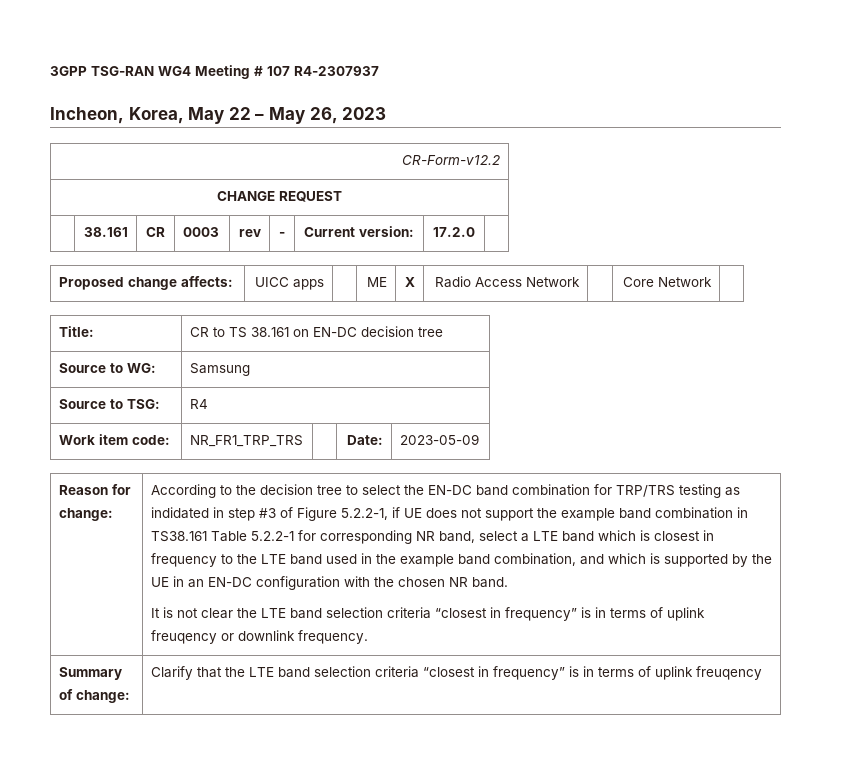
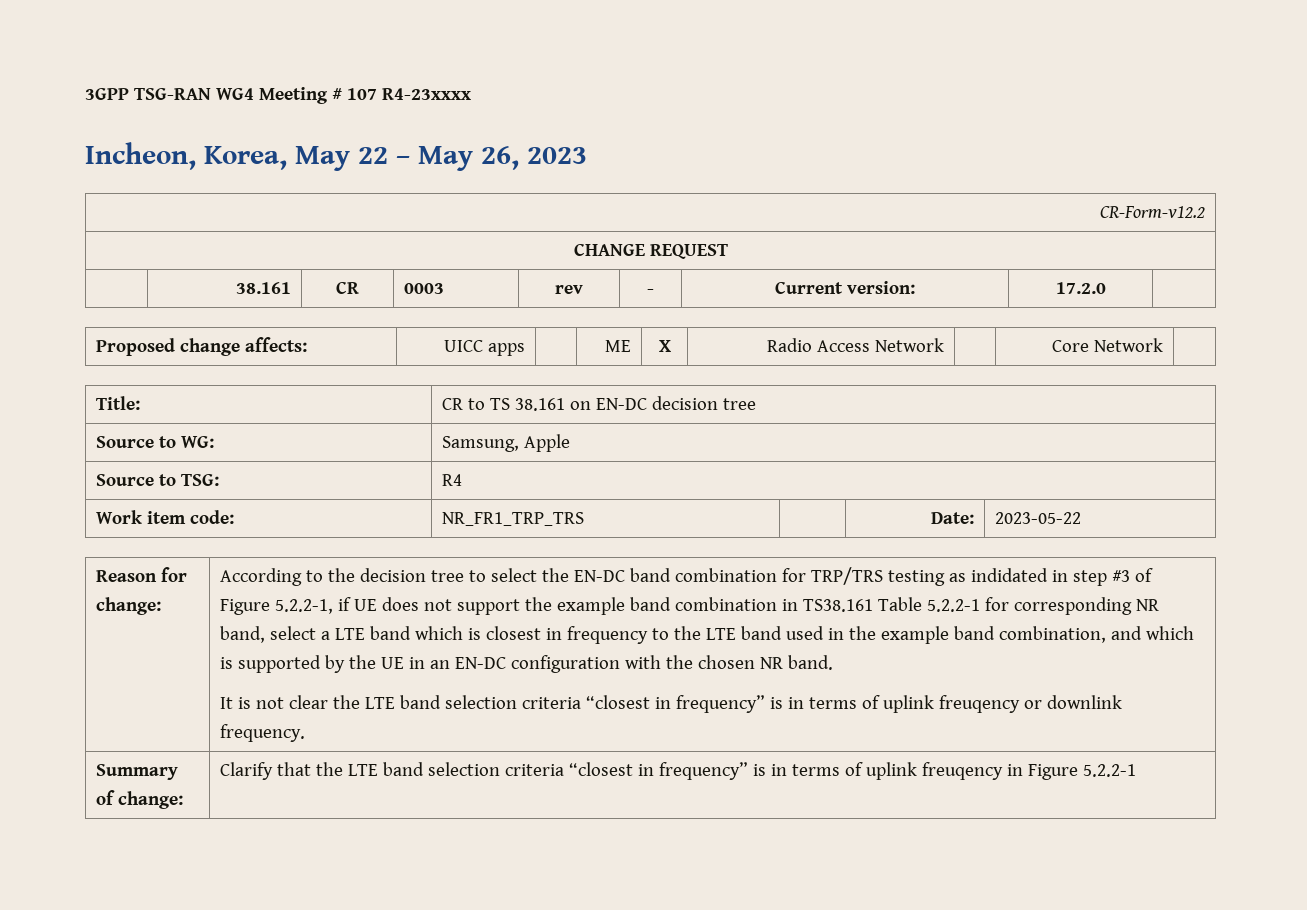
[294,66,379,76] R4-2307937 -> [381,88,471,100] R4-23xxxx
[189,363,250,376] Samsung -> [442,434,571,452] Samsung, Apple
[399,434,479,445] 2023-05-09 -> [995,512,1082,524] 2023-05-22
(762, 673) none -> [1006,764,1136,780] in Figure 5.2.2-1

